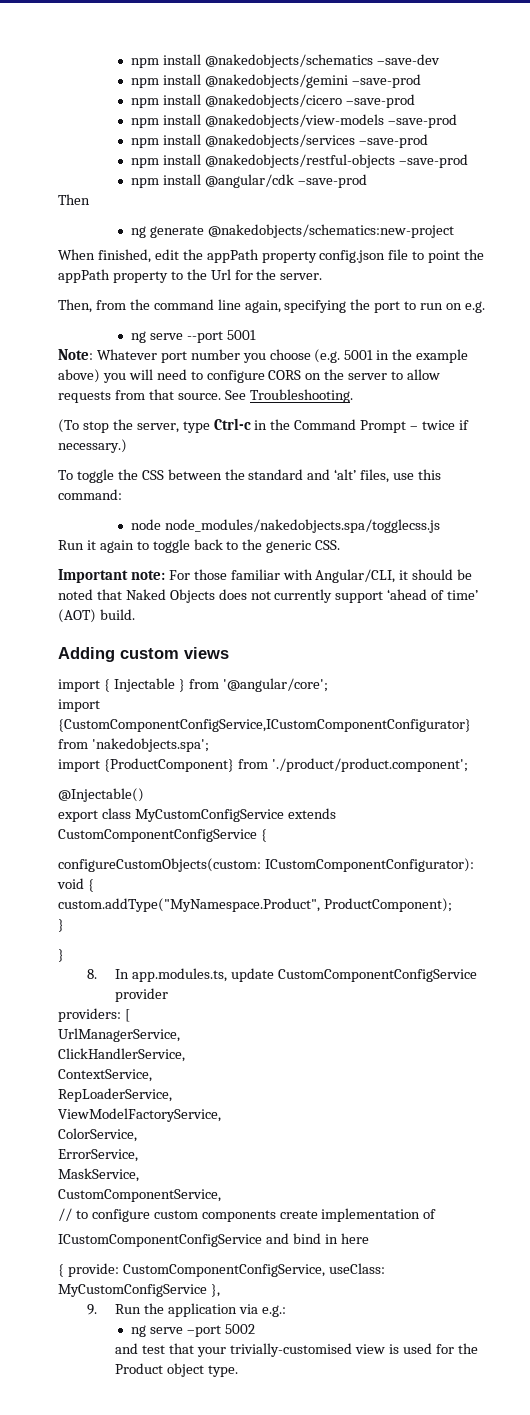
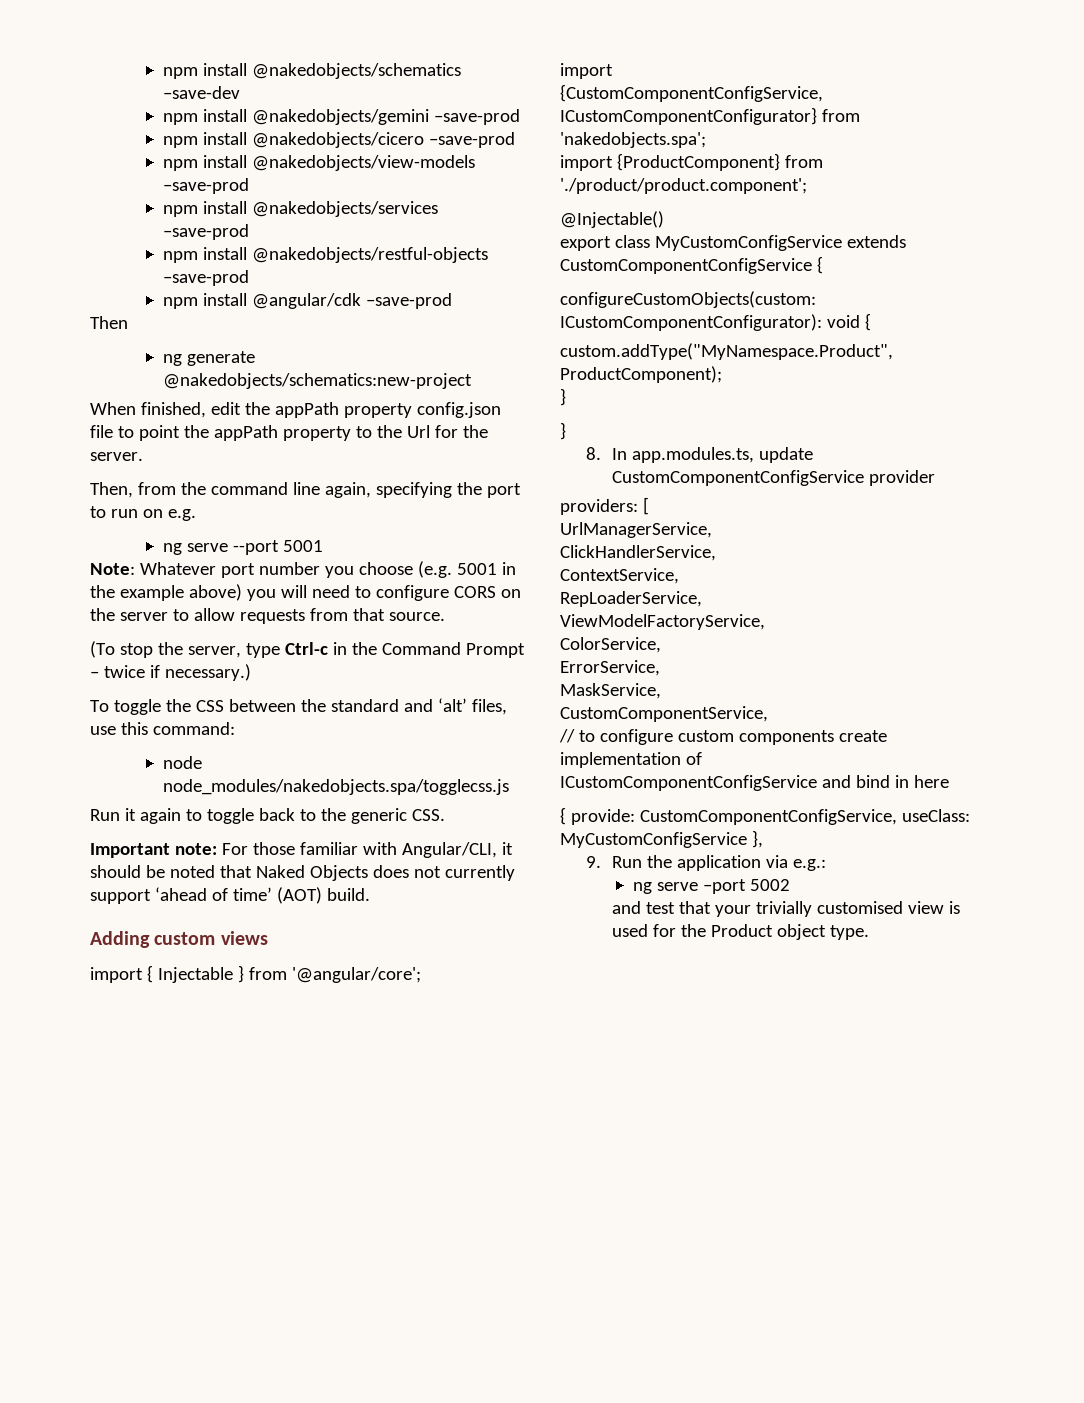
[224,389,353,403] See Troubleshooting. -> (445, 616) none
[230,1343,353,1357] trivially-customised -> [756,901,904,917] trivially customised

